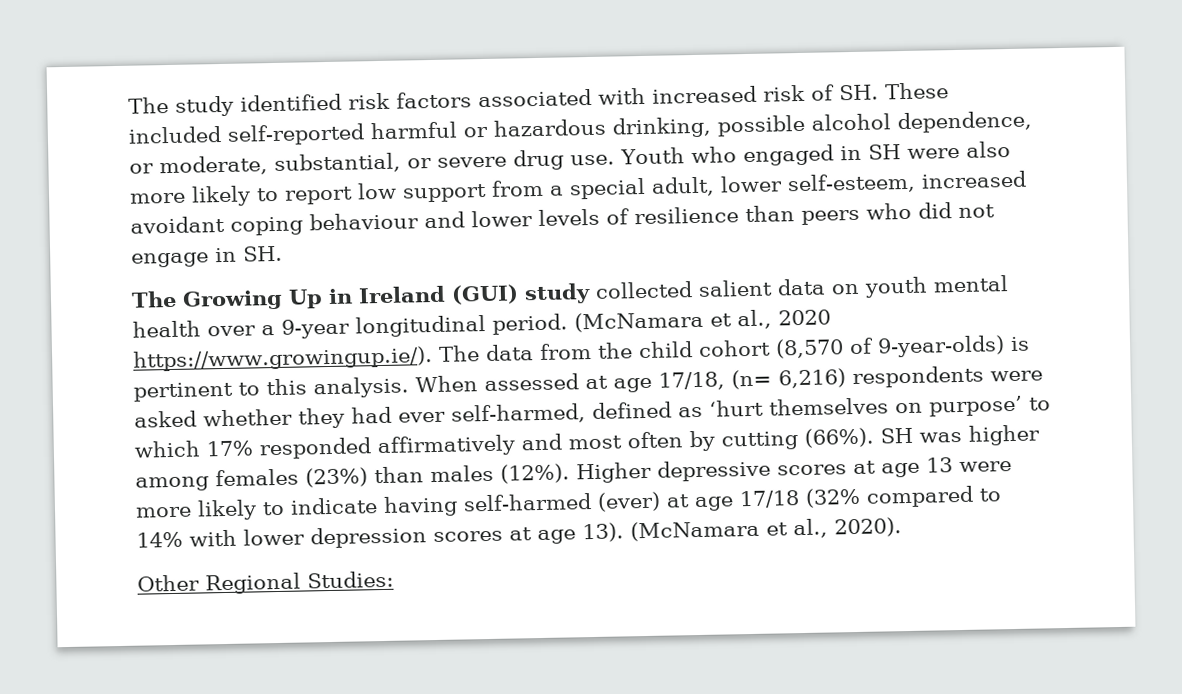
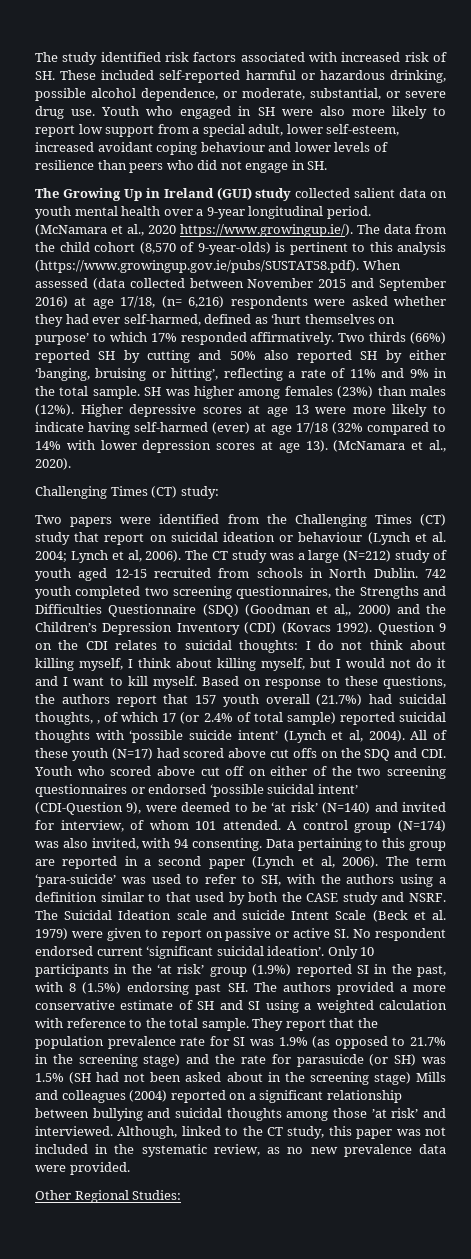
[313,373,579,399] analysis. When assessed -> [397,242,446,255] [35,260,401,273] [35,278,446,291] [35,296,68,308] analysis (https://www.growingup.gov.ie/pubs/SUSTAT58.pdf). When assessed (data collected between November 2015 and September 2016)
[377,427,874,458] affirmatively and most often by cutting (66%). -> [250,332,446,345] [35,350,447,363] [35,368,447,381] [35,386,140,399] affirmatively. Two thirds (66%) reported SH by cutting and 50% also reported SH by either ‘banging, bruising or hitting’, reflecting a rate of 11% and 9% in the total sample.
(902, 527) none -> [35,486,219,499] [35,514,446,527] [35,532,446,545] [35,550,448,563] [35,568,446,581] [35,586,446,599] [35,604,446,617] [35,622,446,635] [35,640,447,653] [35,658,446,671] [35,676,447,689] [35,694,446,707] [35,712,446,725] [35,730,447,743] [35,748,446,761] [34,766,446,779] [35,784,358,797] [35,802,446,815] [35,820,446,833] [35,838,447,851] [35,856,447,869] [35,874,446,887] [35,892,446,905] [35,910,446,922] [35,928,447,941] [35,946,375,959] [35,964,447,977] [35,982,446,995] [35,1000,447,1013] [35,1018,378,1031] [35,1036,447,1049] [35,1054,446,1067] [35,1072,446,1085] [35,1090,402,1103] [35,1108,447,1121] [35,1126,446,1139] [35,1144,447,1157] [35,1162,130,1175] // Challenging Times (CT) study: // Two papers were identified from the Challenging Times (CT) study that report on suicidal ideation or behaviour (Lynch et al. 2004; Lynch et al, 2006). The CT study was a large (N=212) study of youth aged 12-15 recruited from schools in North Dublin. 742 youth completed two screening questionnaires, the Strengths and Difficulties Questionnaire (SDQ) (Goodman et al,, 2000) and the Children’s Depression Inventory (CDI) (Kovacs 1992). Question 9 on the CDI relates to suicidal thoughts: I do not think about killing myself, I think about killing myself, but I would not do it and I want to kill myself. Based on response to these questions, the authors report that 157 youth overall (21.7%) had suicidal thoughts, , of which 17 (or 2.4% of total sample) reported suicidal thoughts with ‘possible suicide intent’ (Lynch et al, 2004). All of these youth (N=17) had scored above cut offs on the SDQ and CDI. Youth who scored above cut off on either of the two screening questionnaires or endorsed ‘possible suicidal intent’ (CDI-Question 9), were deemed to be ‘at risk’ (N=140) and invited for interview, of whom 101 attended. A control group (N=174) was also invited, with 94 consenting. Data pertaining to this group are reported in a second paper (Lynch et al, 2006). The term ‘para-suicide’ was used to refer to SH, with the authors using a definition similar to that used by both the CASE study and NSRF. The Suicidal Ideation scale and suicide Intent Scale (Beck et al. 1979) were given to report on passive or active SI. No respondent endorsed current ‘significant suicidal ideation’. Only 10 participants in the ‘at risk’ group (1.9%) reported SI in the past, with 8 (1.5%) endorsing past SH. The authors provided a more conservative estimate of SH and SI using a weighted calculation with reference to the total sample. They report that the population prevalence rate for SI was 1.9% (as opposed to 21.7% in the screening stage) and the rate for parasuicde (or SH) was 1.5% (SH had not been asked about in the screening stage) Mills and colleagues (2004) reported on a significant relationship between bullying and suicidal thoughts among those ’at risk’ and interviewed. Although, linked to the CT study, this paper was not included in the systematic review, as no new prevalence data were provided.

